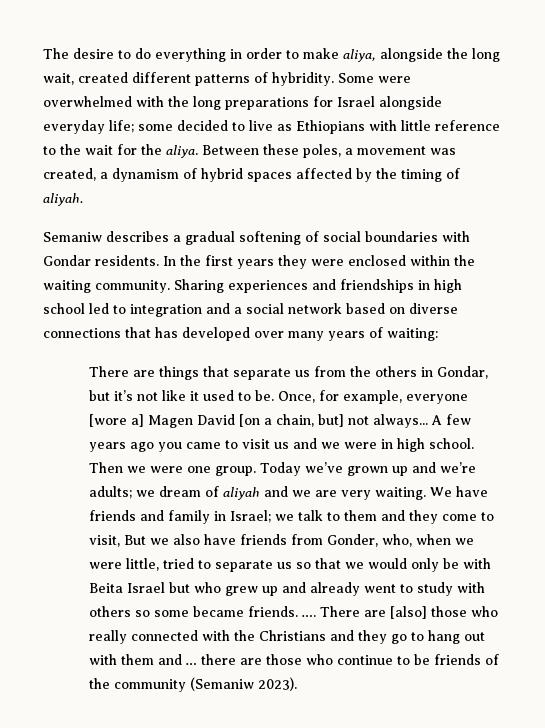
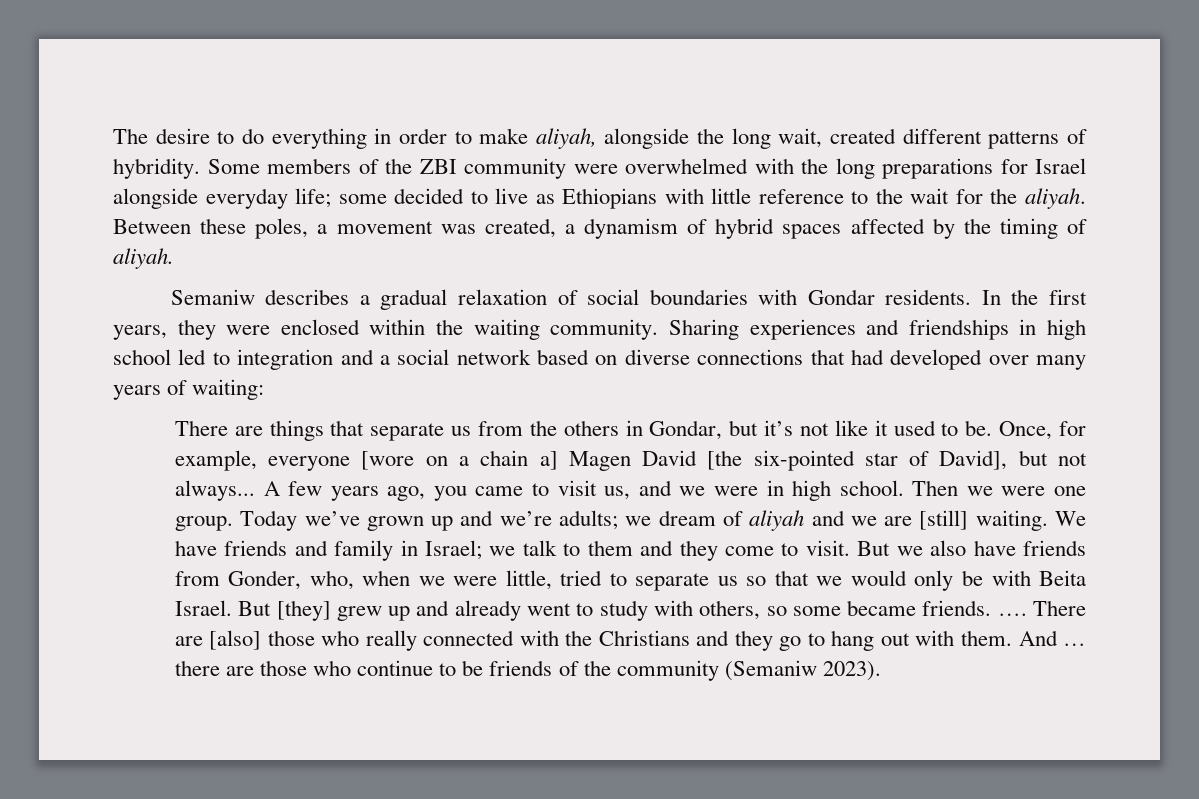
[343,49,376,62] aliya, -> [535,128,597,149] aliyah,
(374, 78) none -> [267,158,566,179] members of the ZBI community
[166,145,198,158] aliya. -> [1024,188,1086,209] aliyah.
[239,231,301,245] softening -> [457,289,547,305] relaxation
[237,259,274,269] years -> [113,325,167,340] years,
[155,327,178,338] has -> [850,349,884,365] had
[130,414,344,428] a] Magen David [on a chain, but] -> [425,450,1048,471] on a chain a] Magen David [the six-pointed star of David], but
[129,442,154,452] ago -> [387,486,426,501] ago,
[273,442,289,449] us -> [604,486,631,500] us,
[340,490,371,500] very -> [919,510,969,530] [still]
[88,535,120,547] visit, -> [805,540,850,556] visit.
[126,582,221,593] Israel but who -> [174,600,331,621] Israel. But [they]
[88,606,131,617] others -> [699,600,761,620] others,
[120,654,182,665] them and -> [960,630,1058,646] them. And

